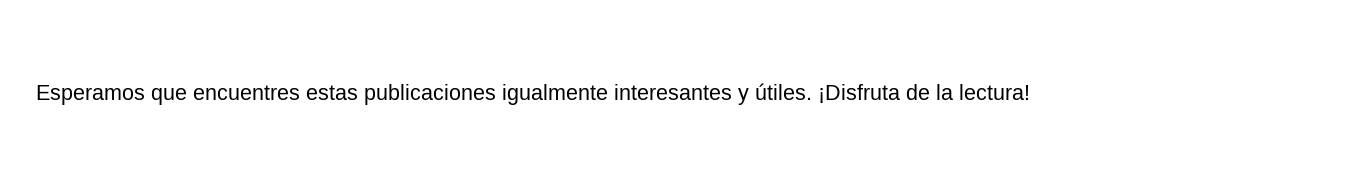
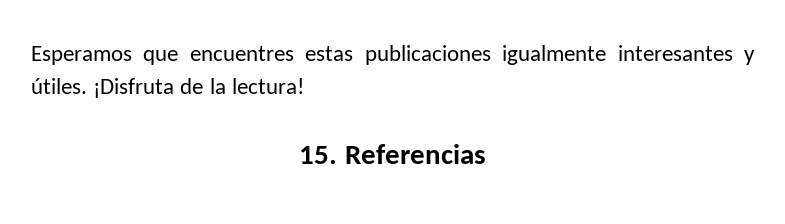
(1030, 92) none -> [299,144,486,164] // 15. Referencias

